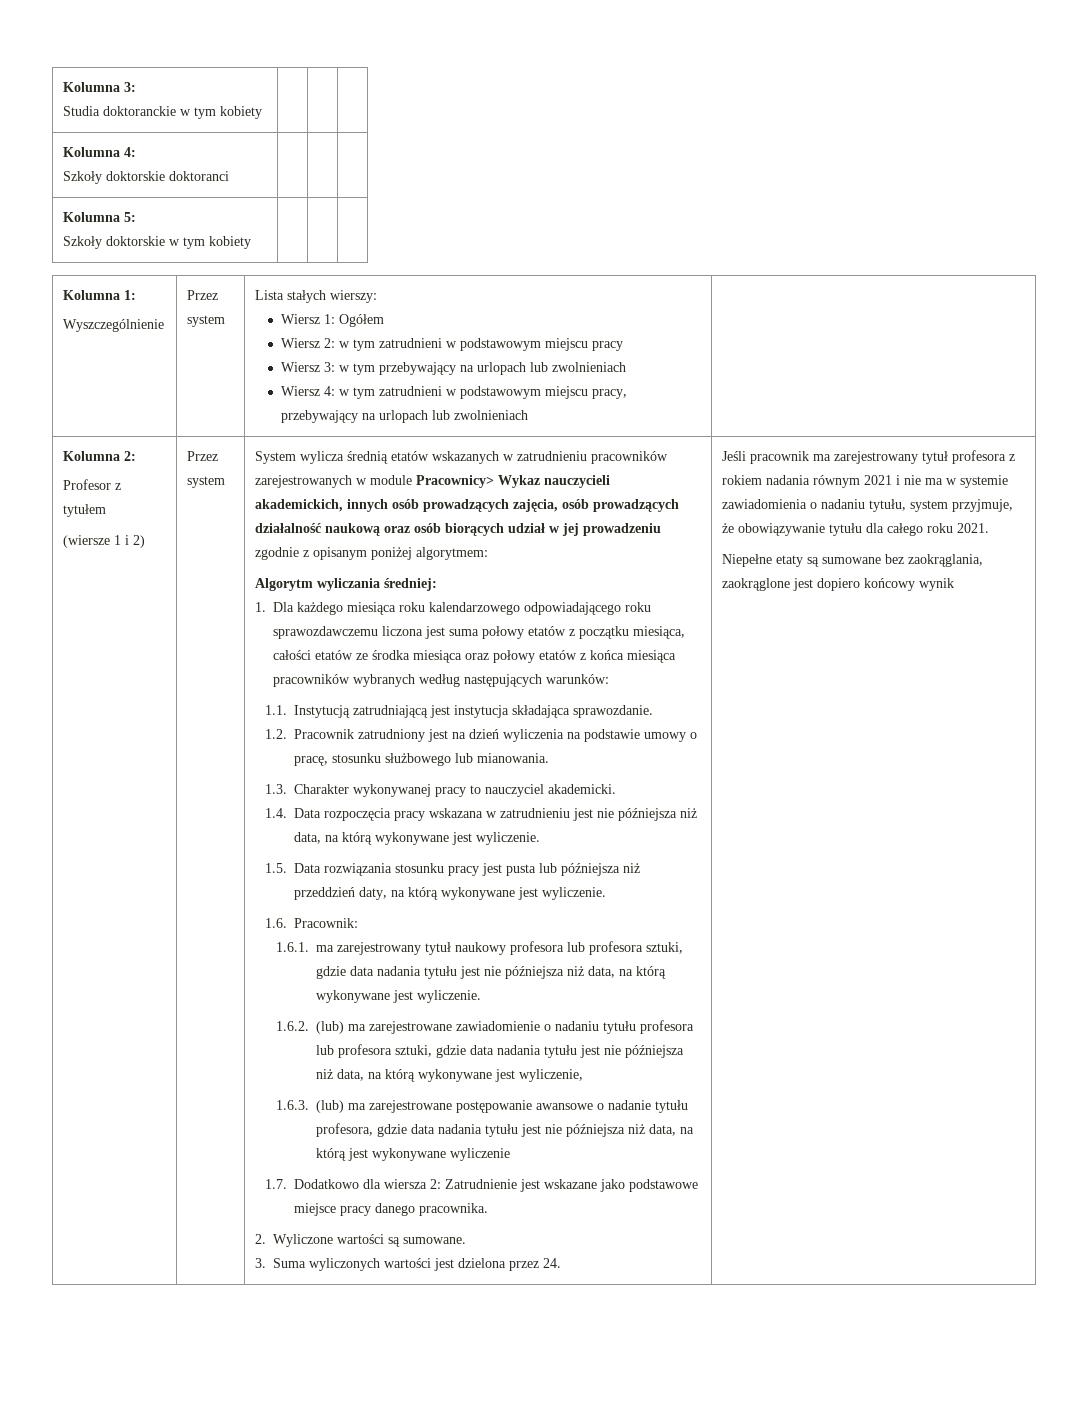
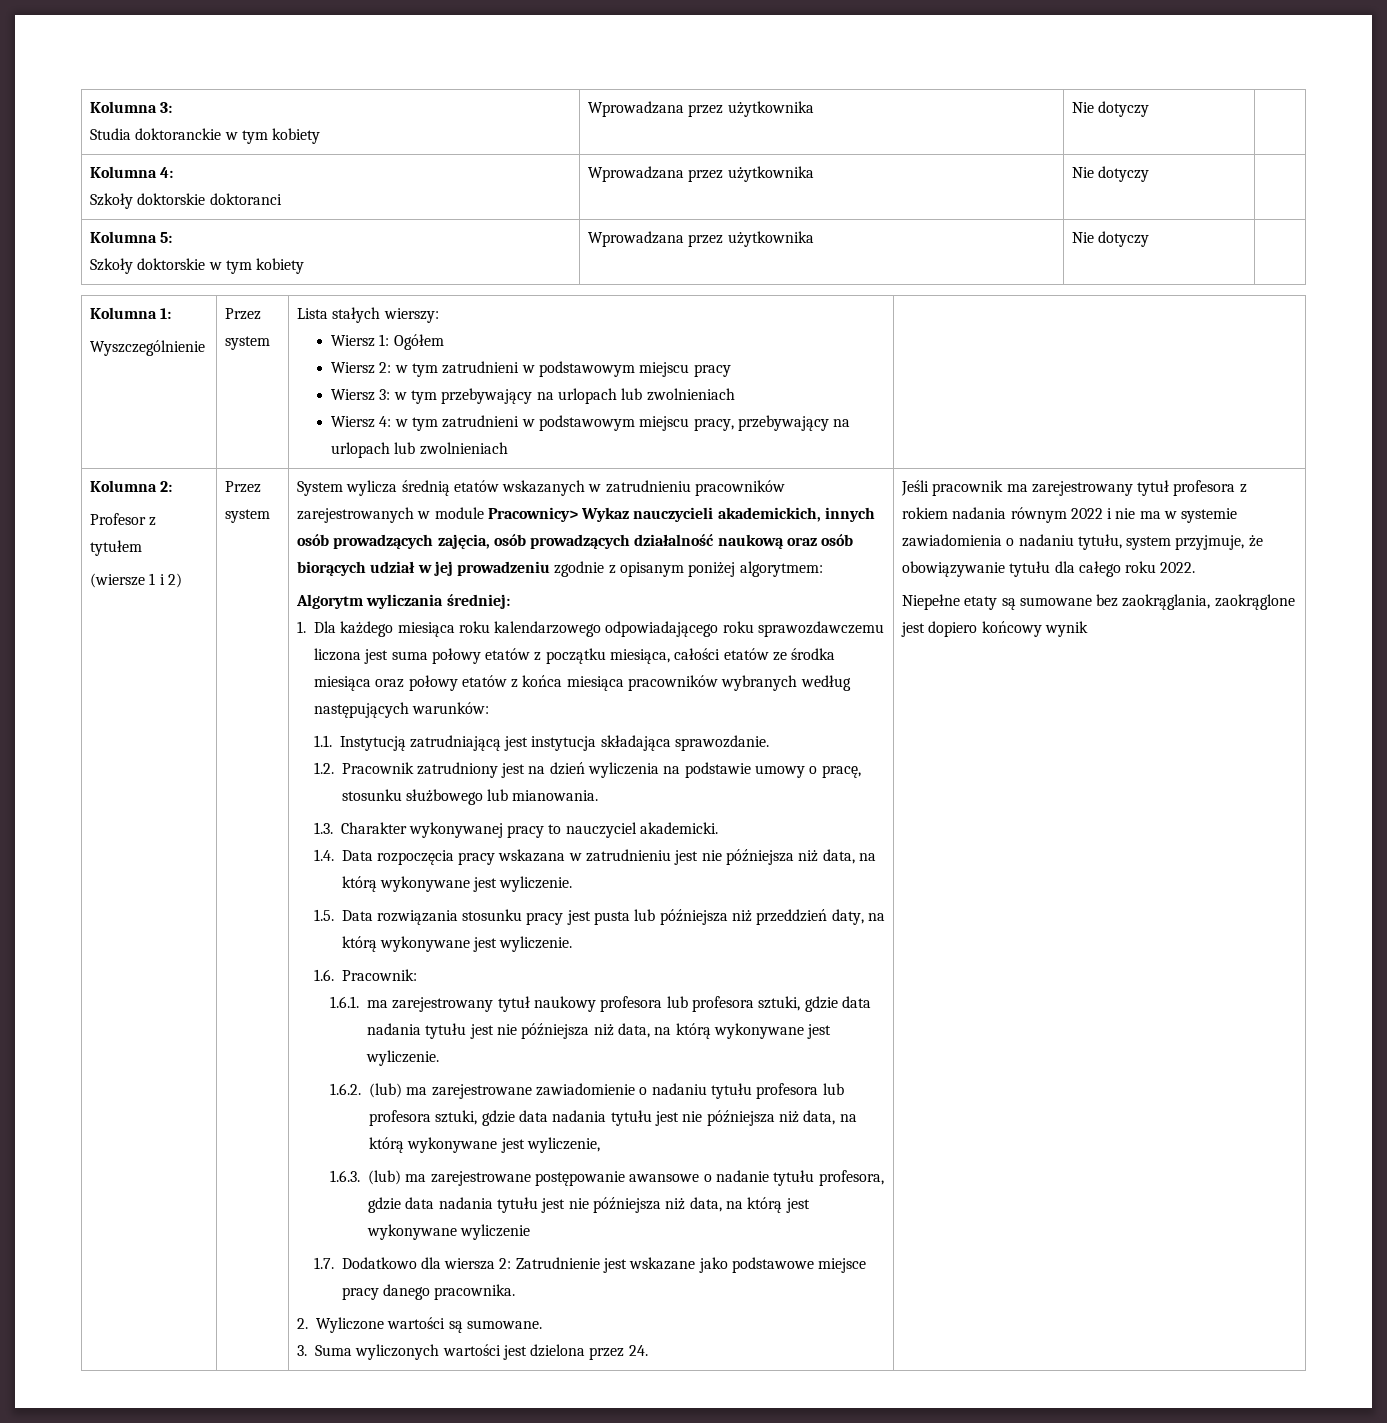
(263, 112) | -> [587,101,814,117] [1071,101,1150,117] Wprowadzana przez użytkownika | Nie dotyczy
(230, 176) | -> [587,166,814,182] [1071,166,1150,182] Wprowadzana przez użytkownika | Nie dotyczy
(252, 242) | -> [587,231,814,247] [1071,231,1150,247] Wprowadzana przez użytkownika | Nie dotyczy
[864,475,893,485] 2021 -> [1070,508,1103,519] 2022
[957,523,990,533] 2021. -> [1160,562,1196,573] 2022.

